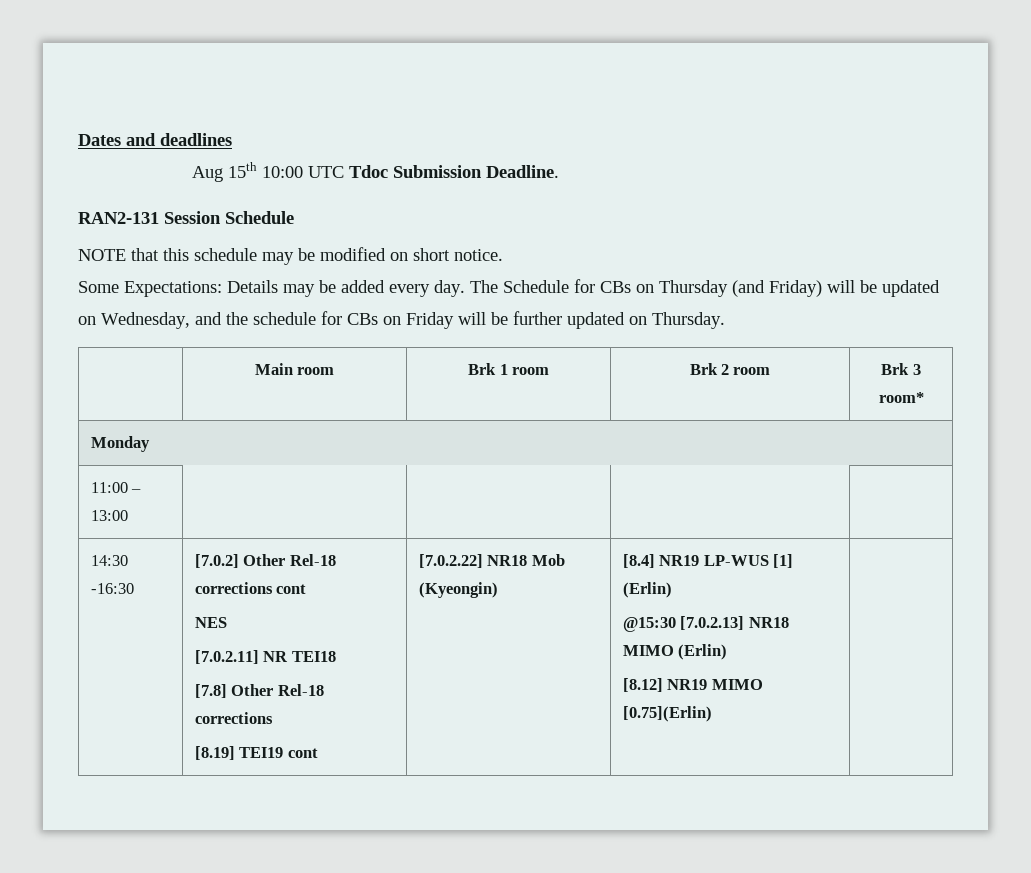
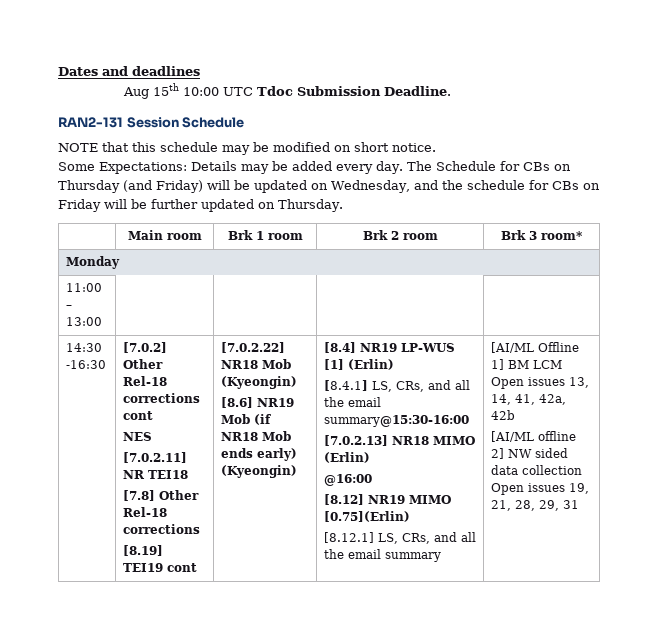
(498, 590) none -> [220,397,294,408] [220,414,271,425] [220,431,291,441] [220,448,297,461] [220,465,297,478] // [8.6] NR19 Mob (if NR18 Mob ends early) (Kyeongin)
[622,617,676,632] @15:30 -> [323,380,470,392] [323,397,381,407] [323,415,469,427] [8.4.1] LS, CRs, and all the email summary@15:30-16:00 //
(728, 652) none -> [323,474,372,486] // @16:00
(712, 714) | -> [323,532,476,544] [323,549,441,562] [490,342,579,353] [490,359,562,370] [490,377,589,389] [490,394,566,405] [490,410,515,420] [490,431,576,442] [490,448,568,459] [490,465,582,475] [490,483,589,495] [490,500,579,511] // [8.12.1] LS, CRs, and all the email summary | [AI/ML Offline 1] BM LCM Open issues 13, 14, 41, 42a, 42b // [AI/ML offline 2] NW sided data collection Open issues 19, 21, 28, 29, 31

